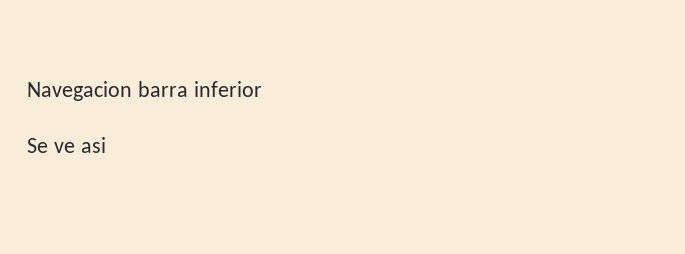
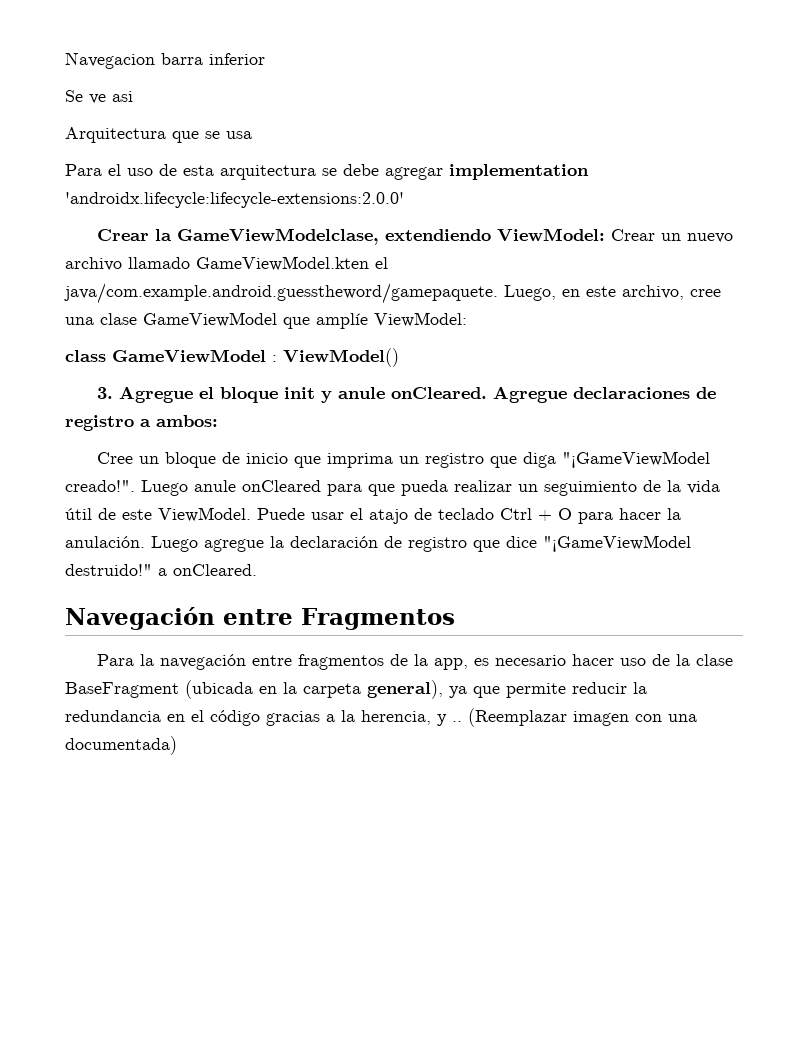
(106, 145) none -> [65,127,252,143] [65,164,589,180] [65,192,404,208] [97,228,734,245] [65,256,388,271] [64,283,721,304] [65,312,467,329] [65,348,399,367] [97,386,717,403] [65,415,218,431] [97,451,711,468] [65,480,720,496] [65,507,681,524] [65,535,691,552] [65,564,257,576] [65,607,455,630] [97,654,734,670] [65,680,647,699] [65,708,697,727] [65,736,177,755] // Arquitectura que se usa // Para el uso de esta arquitectura se debe agregar implementation 'androidx.lifecycle:lifecycle-extensions:2.0.0' // Crear la GameViewModelclase, extendiendo ViewModel: Crear un nuevo archivo llamado GameViewModel.kten el java/com.example.android.guesstheword/gamepaquete. Luego, en este archivo, cree una clase GameViewModel que amplíe ViewModel: // class GameViewModel : ViewModel() // 3. Agregue el bloque init y anule onCleared. Agregue declaraciones de registro a ambos: // Cree un bloque de inicio que imprima un registro que diga "¡GameViewModel creado!". Luego anule onCleared para que pueda realizar un seguimiento de la vida útil de este ViewModel. Puede usar el atajo de teclado Ctrl + O para hacer la anulación. Luego agregue la declaración de registro que dice "¡GameViewModel destruido!" a onCleared. // Navegación entre Fragmentos // Para la navegación entre fragmentos de la app, es necesario hacer uso de la clase BaseFragment (ubicada en la carpeta general), ya que permite reducir la redundancia en el código gracias a la herencia, y .. (Reemplazar imagen con una documentada)

